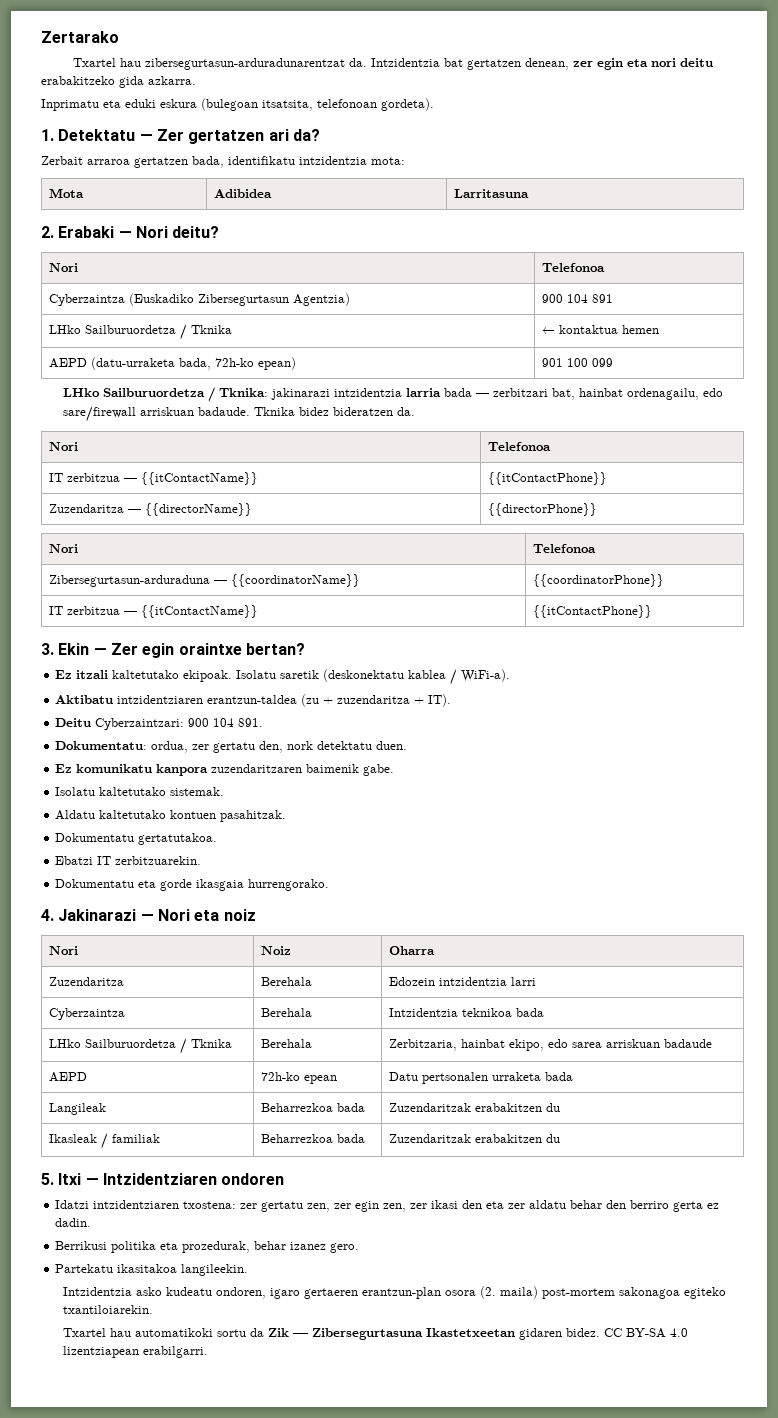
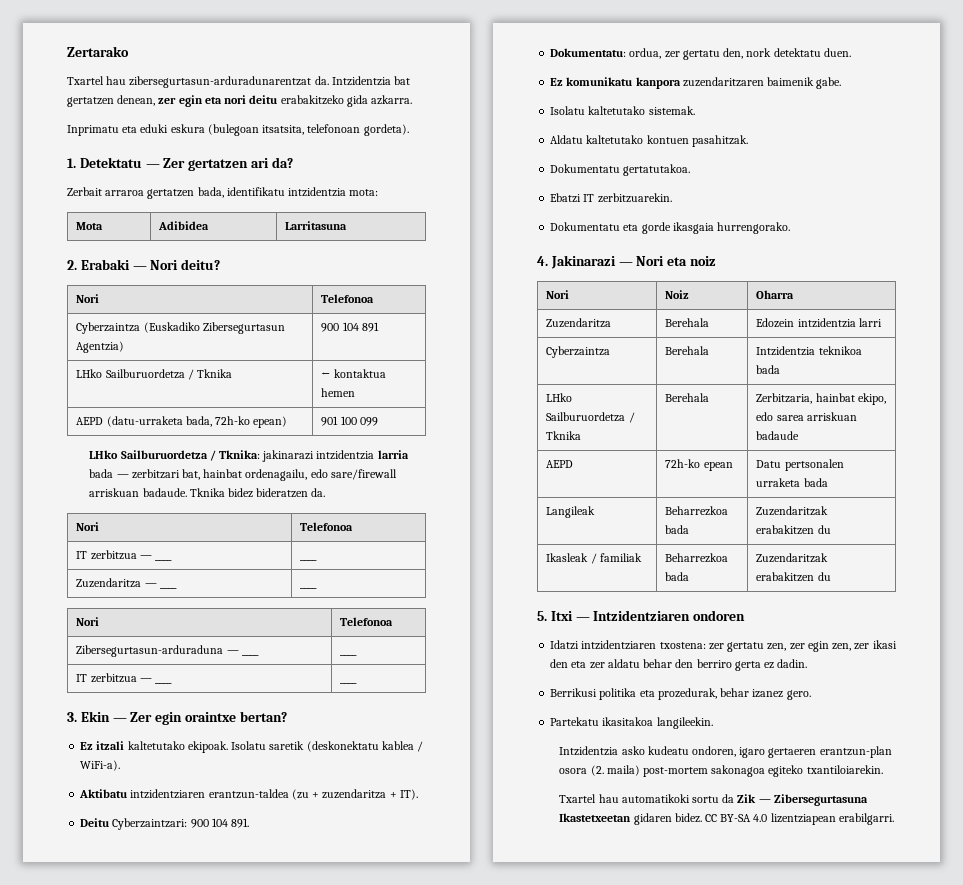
[140,472,258,485] [487,472,607,485] {{itContactName}} | {{itContactPhone}} -> [155,559,173,561] [300,559,318,561] ____ | ____
[144,503,252,516] [487,503,597,516] {{directorName}} | {{directorPhone}} -> [159,587,177,589] [300,587,318,589] ____ | ____
[230,574,360,587] [532,574,664,587] [48,605,258,618] [532,605,652,618] {{coordinatorName}} | {{coordinatorPhone}} // IT zerbitzua — {{itContactName}} | {{itContactPhone}} -> [241,654,259,656] [340,654,358,656] [76,673,152,683] [155,682,173,684] [340,682,358,684] ____ | ____ // IT zerbitzua — ____ | ____

